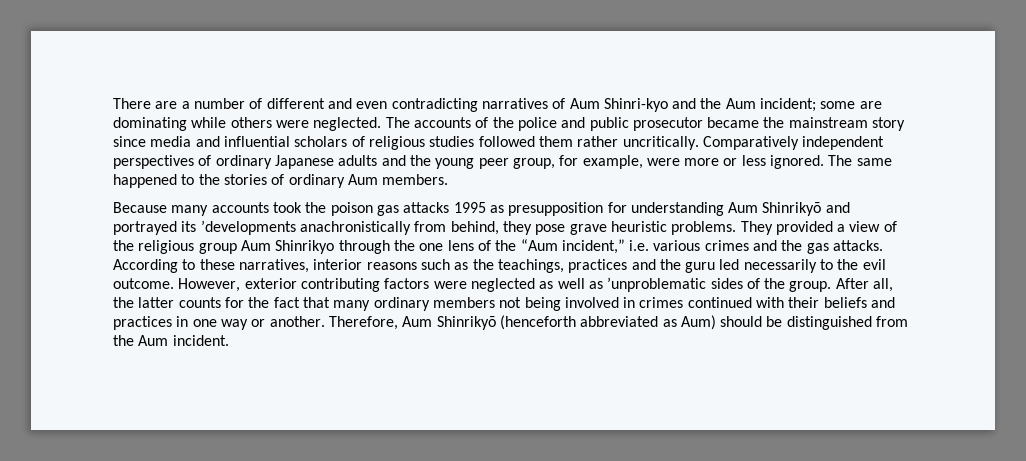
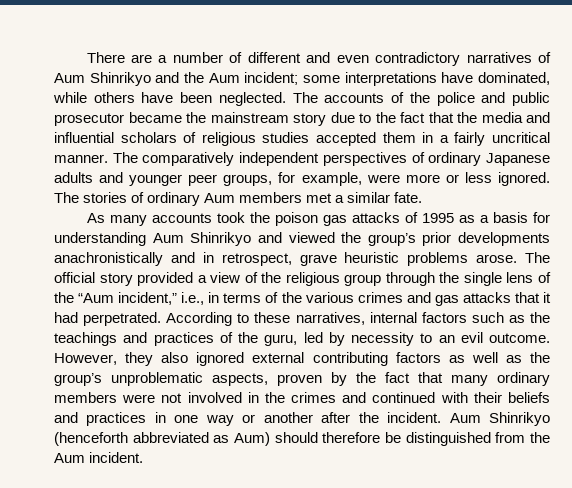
[391,98,478,112] contradicting -> [375,52,461,66] contradictory
[603,98,668,112] Shinri-kyo -> [89,72,151,86] Shinrikyo
[859,101,882,109] [113,117,309,131] are dominating while others were -> [344,72,550,86] [53,92,213,103] interpretations have dominated, while others have been
[113,136,146,147] since -> [330,112,477,123] due to the fact that the
[478,136,799,150] followed them rather uncritically. Comparatively -> [316,132,551,146] [54,152,235,166] accepted them in a fairly uncritical manner. The comparatively
[409,155,555,169] the young peer group, -> [129,174,273,186] younger peer groups,
[856,158,892,166] [113,174,449,188] [113,202,167,213] same happened to the stories of ordinary Aum members. // Because -> [83,192,423,206] [86,213,105,223] stories of ordinary Aum members met a similar fate. // As
(450, 207) none -> [404,212,418,223] of
[508,202,604,216] presupposition -> [479,212,528,223] a basis
[762,202,850,216] [113,220,773,235] Shinrikyō and portrayed its ’developments anachronistically from behind, they pose grave heuristic problems. They -> [190,232,550,246] [54,252,550,266] [54,272,133,286] Shinrikyo and viewed the group’s prior developments anachronistically and in retrospect, grave heuristic problems arose. The official story
[240,240,335,254] Aum Shinrikyo -> (382, 280) none
[419,243,444,251] one -> [463,272,502,286] single
[629,240,884,254] i.e. various crimes and the gas attacks. -> [181,292,551,306] [54,312,162,326] i.e., in terms of the various crimes and gas attacks that it had perpetrated.
[313,259,417,270] interior reasons -> [369,312,467,323] internal factors
[497,259,886,273] [113,277,894,292] [113,297,244,308] teachings, practices and the guru led necessarily to the evil outcome. However, exterior contributing factors were neglected as well as ’unproblematic sides of the group. After all, the latter counts for -> [54,332,550,346] [54,352,551,366] [54,372,347,386] teachings and practices of the guru, led by necessity to an evil outcome. However, they also ignored external contributing factors as well as the group’s unproblematic aspects, proven by
[499,297,684,311] not being involved in crimes -> [122,392,367,403] were not involved in the crimes and
[269,316,496,330] another. Therefore, Aum Shinrikyō -> [263,412,550,426] another after the incident. Aum Shinrikyo
(763, 321) none -> [322,432,381,443] therefore

